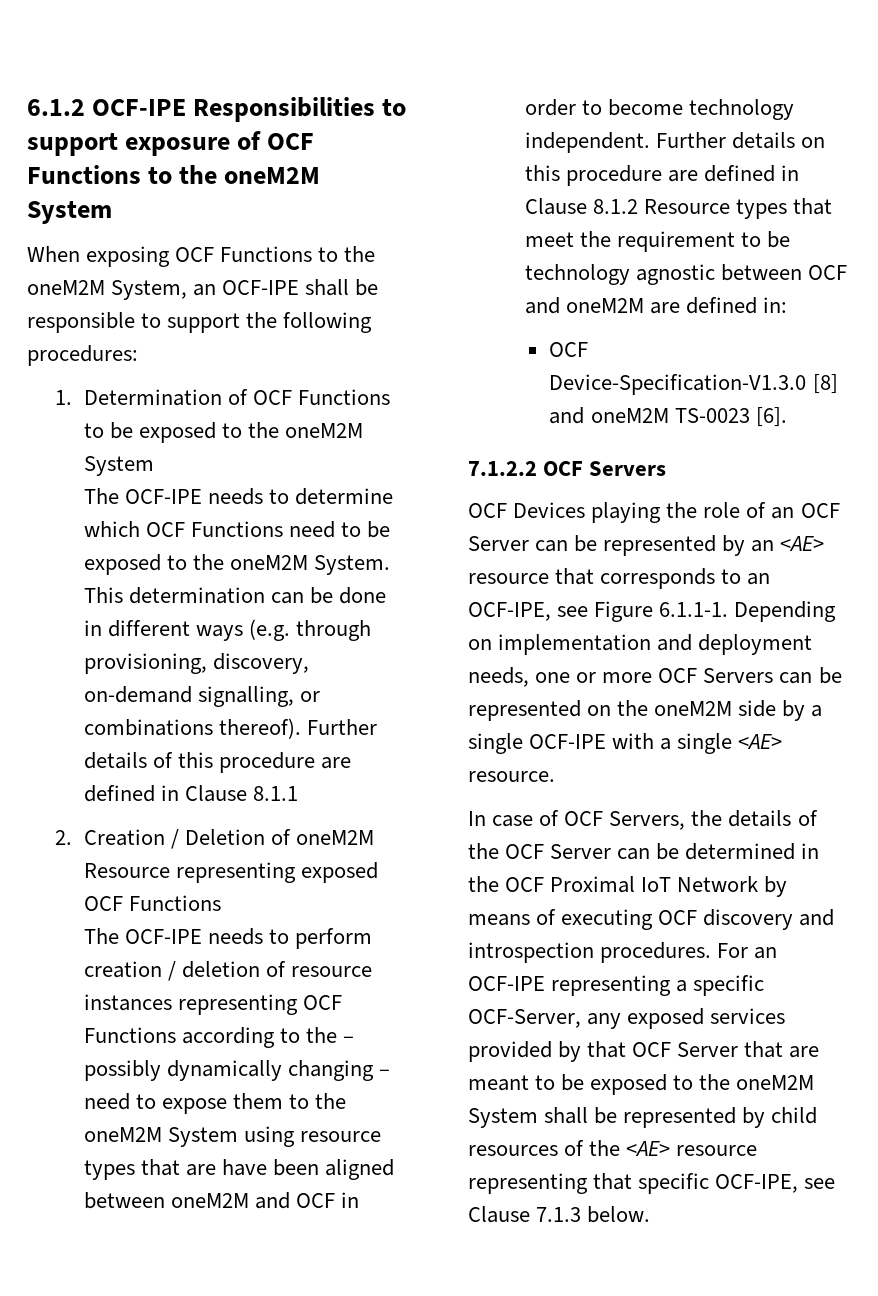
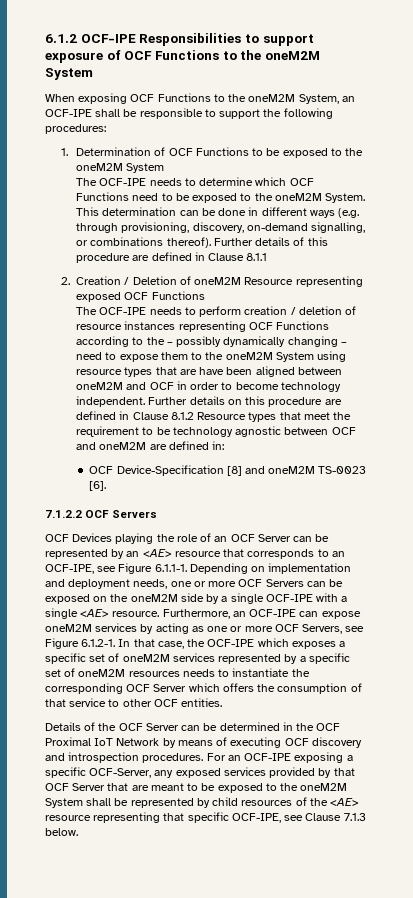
[549,374,807,395] Device-Specification-V1.3.0 -> [116,465,224,476] Device-Specification
[468,700,581,721] represented -> [45,594,90,604] exposed
[468,810,792,830] // In case of OCF Servers, the details -> [162,609,361,619] [45,623,365,634] [45,638,346,649] [45,653,350,664] [45,668,310,677] [45,683,362,694] [45,698,223,707] [45,722,81,731] Furthermore, an OCF-IPE can expose oneM2M services by acting as one or more OCF Servers, see Figure 6.1.2-1. In that case, the OCF-IPE which exposes a specific set of oneM2M services represented by a specific set of oneM2M resources needs to instantiate the corresponding OCF Server which offers the consumption of that service to other OCF entities. // Details
[551,975,672,996] representing -> [294,752,344,763] exposing

